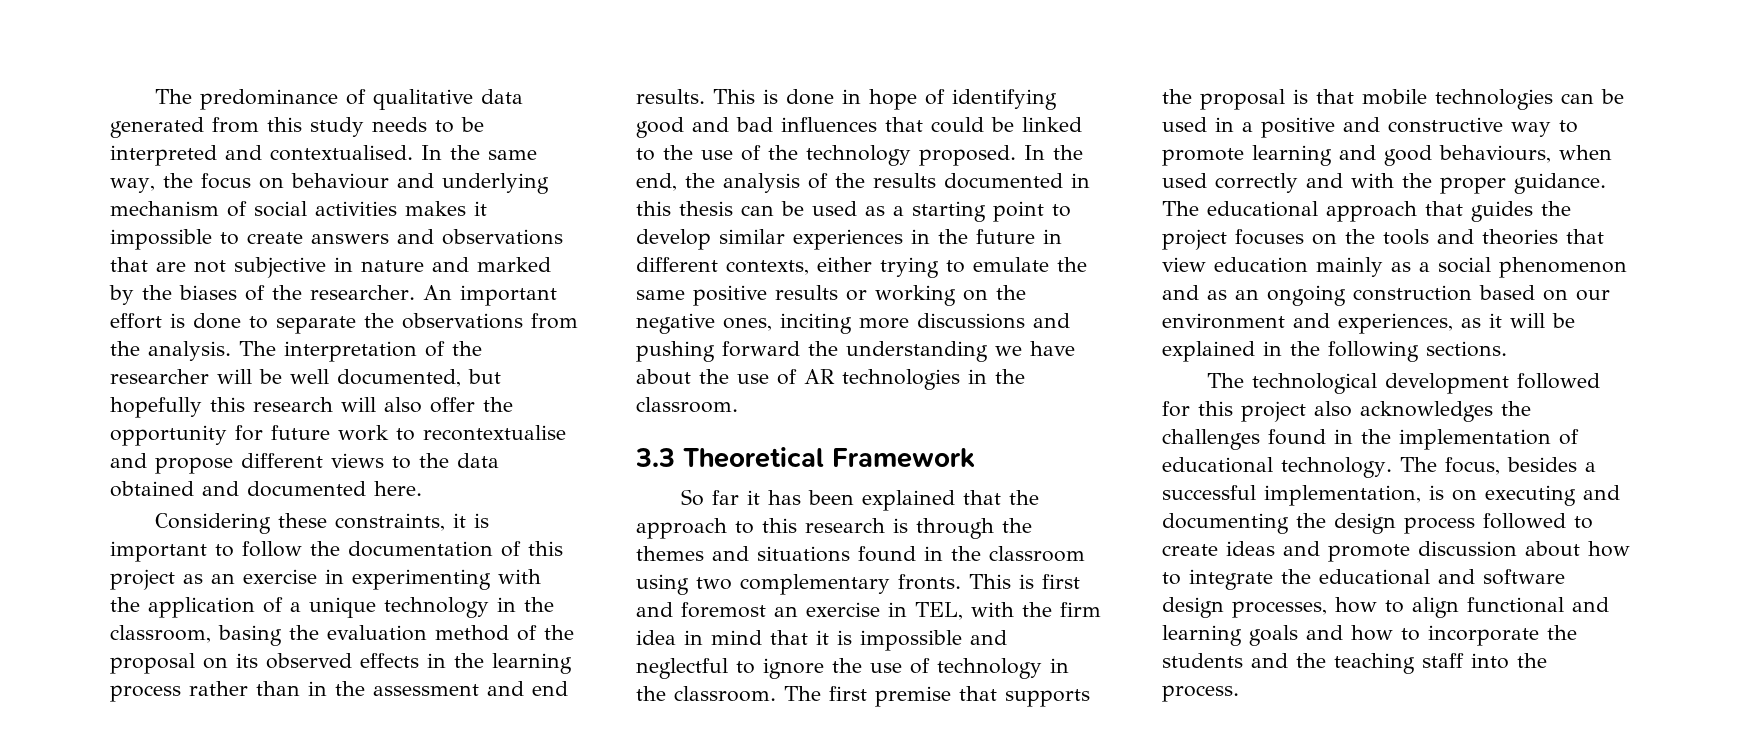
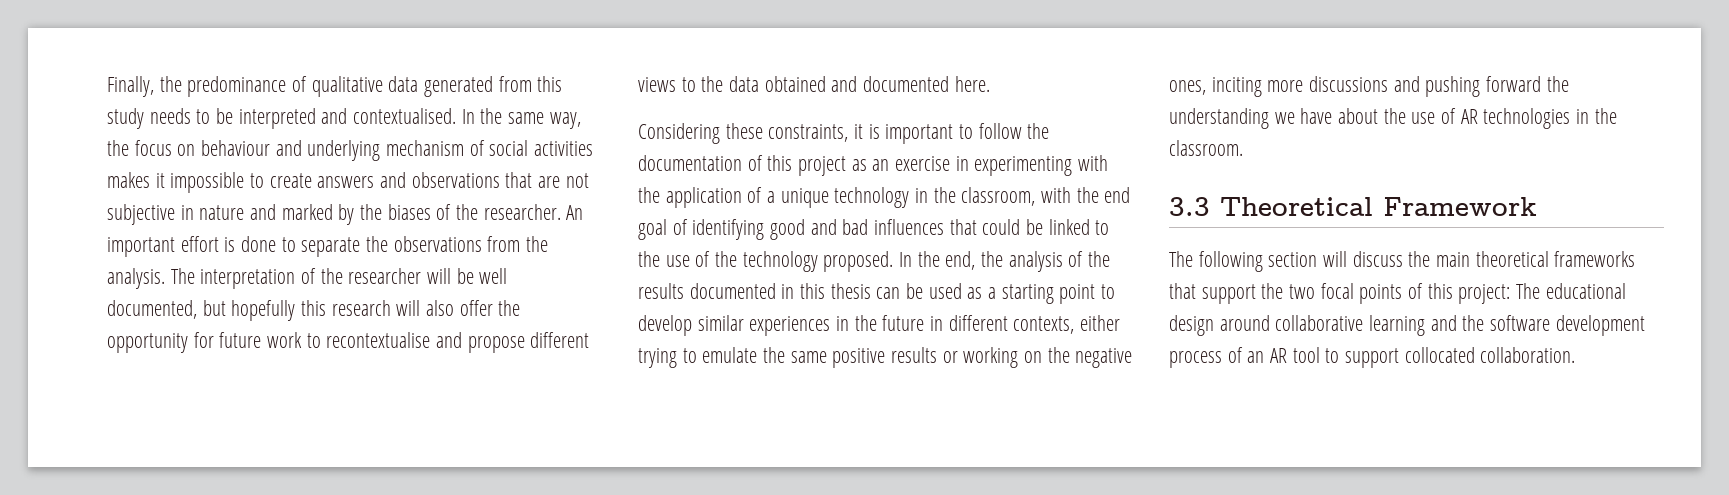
[154,89,192,104] The -> [107,76,182,97] Finally, the
[218,625,574,646] [110,653,572,674] [110,681,568,702] [636,89,917,110] basing the evaluation method of the proposal on its observed effects in the learning process rather than in the assessment and end results. This is done in hope -> [1041,187,1131,203] [638,219,667,240] with the end goal
[680,489,1039,511] [636,518,1032,539] [636,546,1085,562] [636,574,1080,595] [636,602,1101,620] [636,630,1007,651] [636,658,1069,679] [636,686,1090,707] [1162,89,1624,110] [1162,117,1578,138] [1162,145,1612,166] [1162,173,1606,194] [1162,201,1571,222] [1162,229,1604,250] [1162,257,1627,278] [1162,285,1610,306] [1162,313,1575,334] [1162,341,1507,362] [1206,373,1600,394] [1162,401,1531,422] [1162,429,1579,450] [1162,457,1596,478] [1162,485,1620,506] [1162,513,1593,534] [1162,541,1630,562] [1162,569,1565,590] [1162,597,1609,618] [1162,625,1577,646] [1162,653,1547,674] [1162,685,1239,702] So far it has been explained that the approach to this research is through the themes and situations found in the classroom using two complementary fronts. This is first and foremost an exercise in TEL, with the firm idea in mind that it is impossible and neglectful to ignore the use of technology in the classroom. The first premise that supports the proposal is that mobile technologies can be used in a positive and constructive way to promote learning and good behaviours, when used correctly and with the proper guidance. The educational approach that guides the project focuses on the tools and theories that view education mainly as a social phenomenon and as an ongoing construction based on our environment and experiences, as it will be explained in the following sections. // The technological development followed for this project also acknowledges the challenges found in the implementation of educational technology. The focus, besides a successful implementation, is on executing and documenting the design process followed to create ideas and promote discussion about how to integrate the educational and software design processes, how to align functional and learning goals and how to incorporate the students and the teaching staff into the process. -> [1169,251,1636,272] [1169,283,1626,304] [1169,315,1645,336] [1169,347,1576,368] The following section will discuss the main theoretical frameworks that support the two focal points of this project: The educational design around collaborative learning and the software development process of an AR tool to support collocated collaboration.

